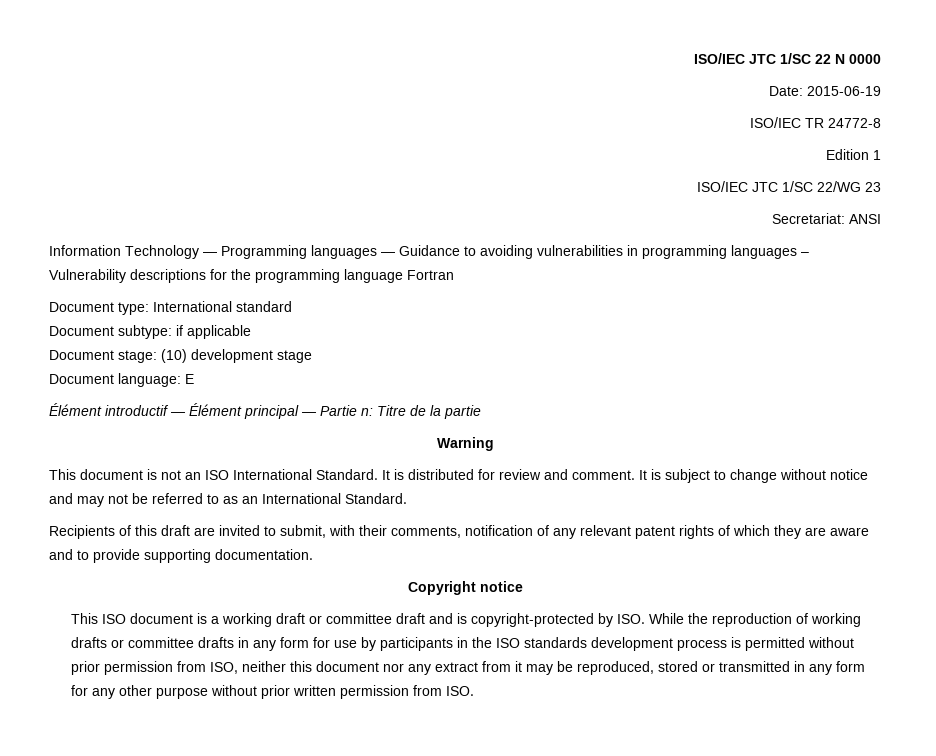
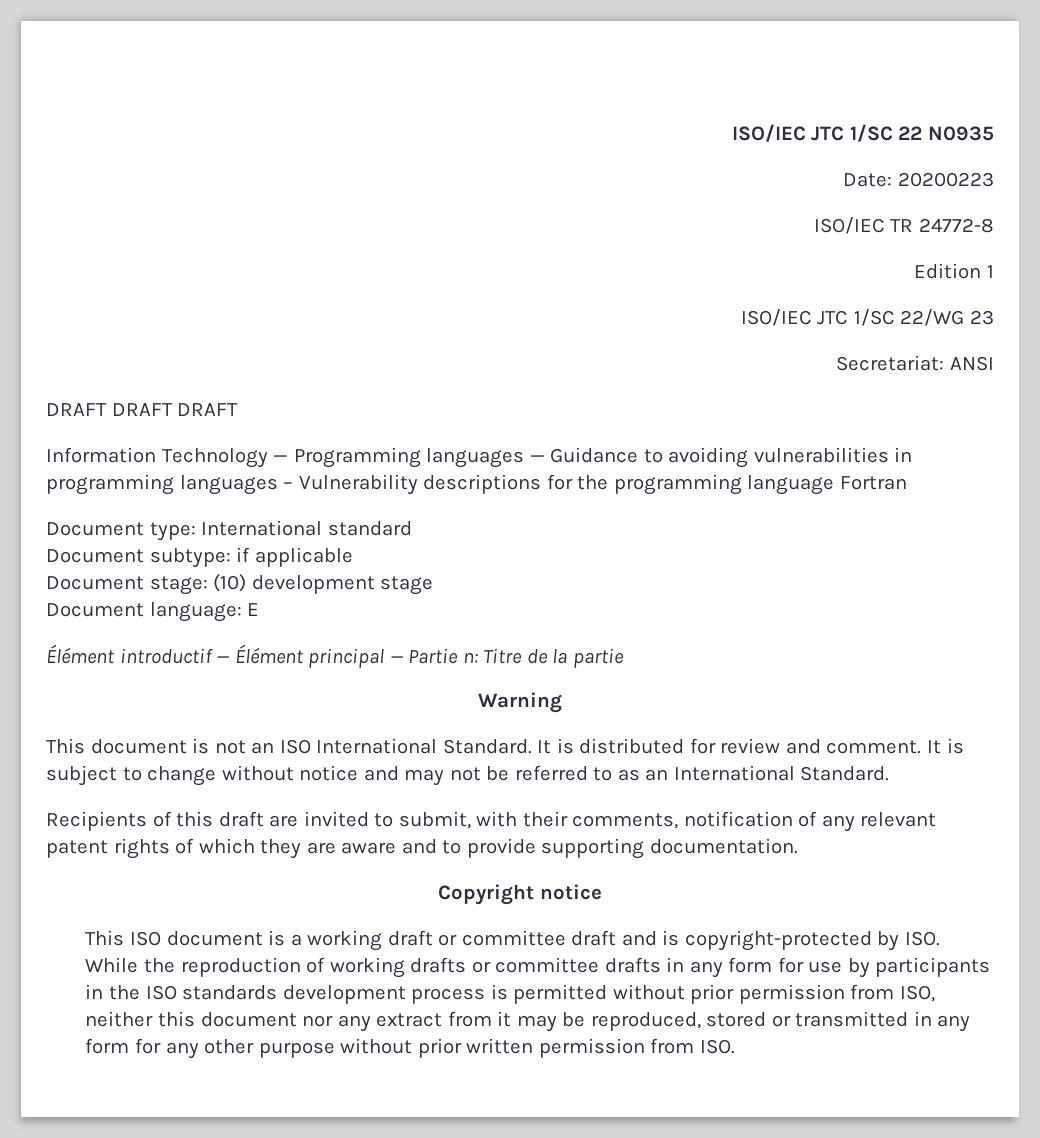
[835,54,881,64] N 0000 -> [927,126,994,141] N0935
[807,86,881,96] 2015-06-19 -> [898,172,994,187] 20200223
(881, 219) none -> [46,403,239,416] // DRAFT DRAFT DRAFT

